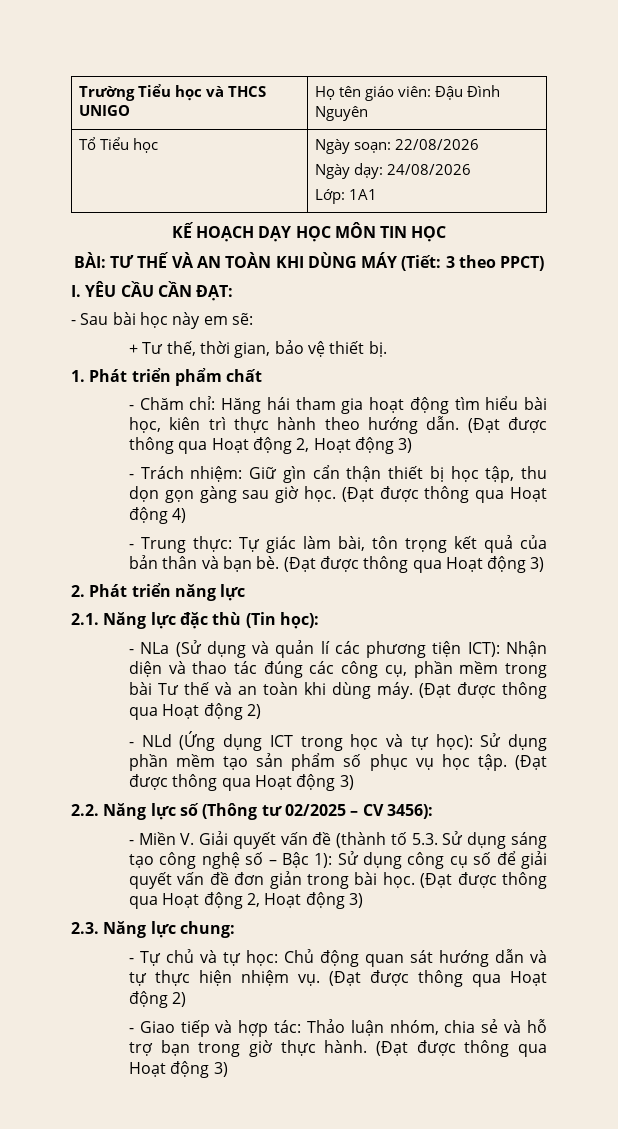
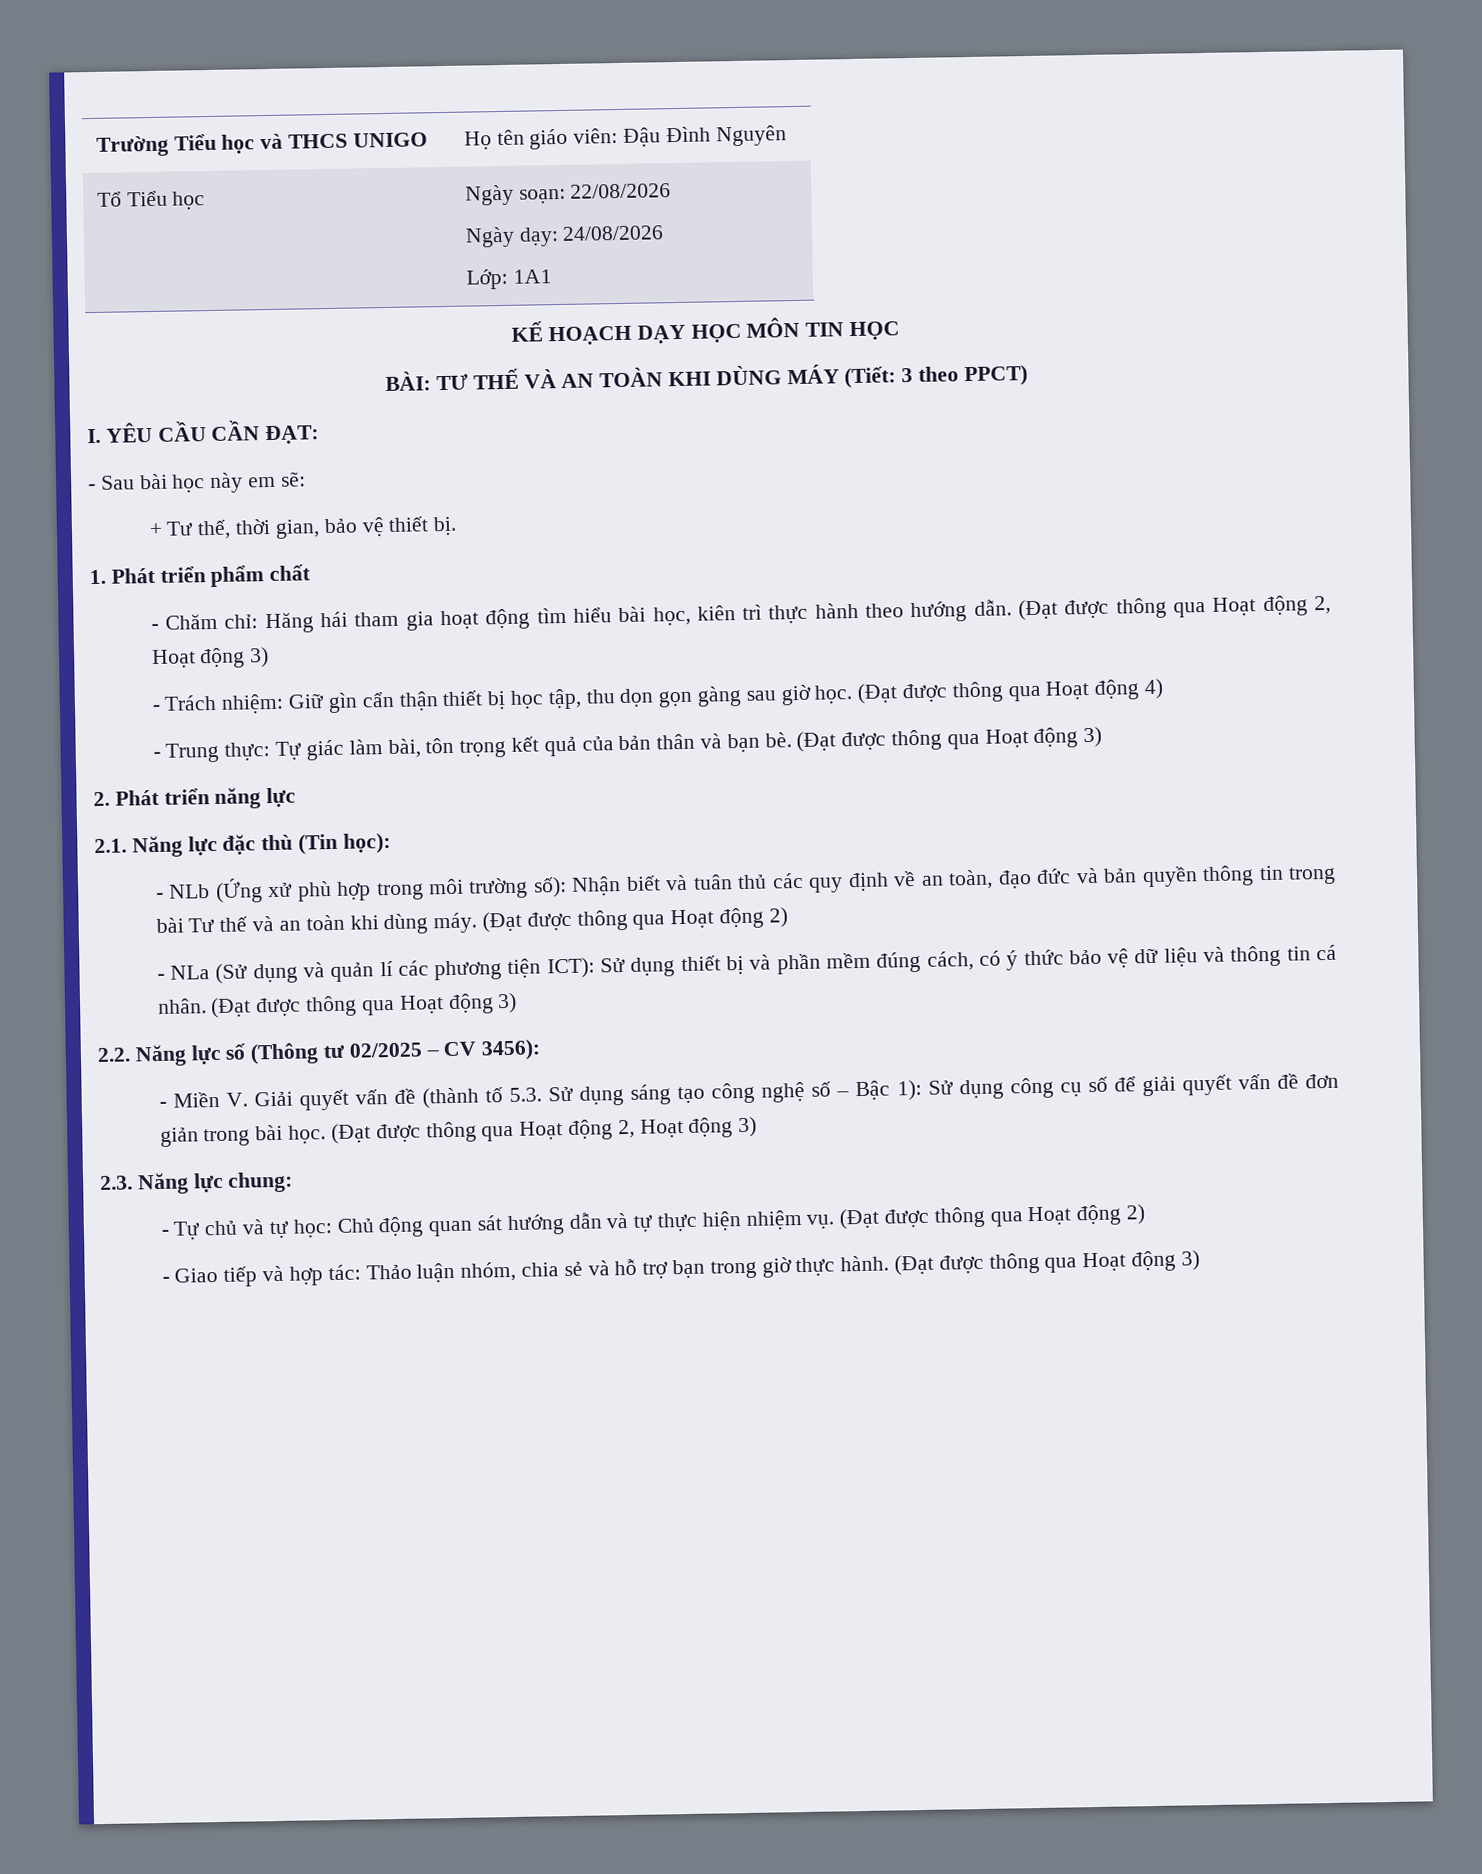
[140,640,547,658] [128,661,499,678] NLa (Sử dụng và quản lí các phương tiện ICT): Nhận diện và thao tác đúng các công cụ, phần mềm -> [169,865,1284,903] NLb (Ứng xử phù hợp trong môi trường số): Nhận biết và tuân thủ các quy định về an toàn, đạo đức và bản quyền thông tin
[141,731,547,751] [128,753,507,771] NLd (Ứng dụng ICT trong học và tự học): Sử dụng phần mềm tạo sản phẩm số phục vụ học tập. -> [169,944,1338,984] [156,998,207,1014] NLa (Sử dụng và quản lí các phương tiện ICT): Sử dụng thiết bị và phần mềm đúng cách, có ý thức bảo vệ dữ liệu và thông tin cá nhân.

